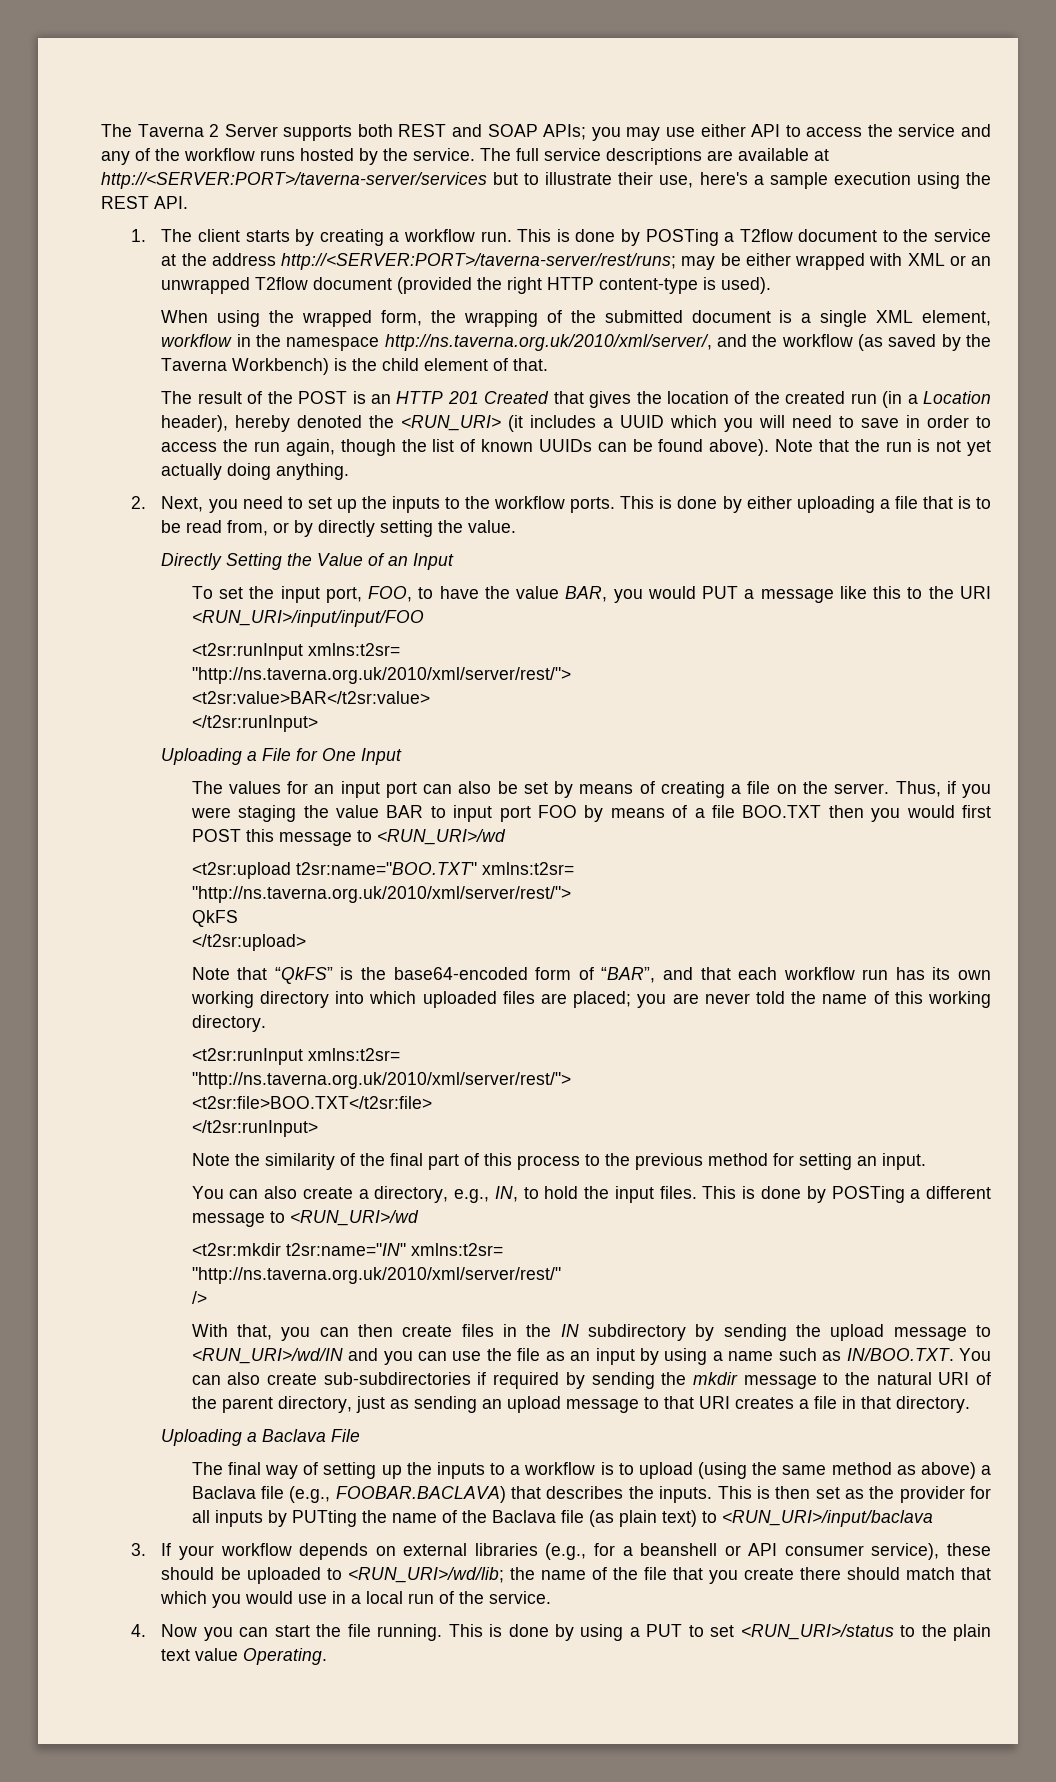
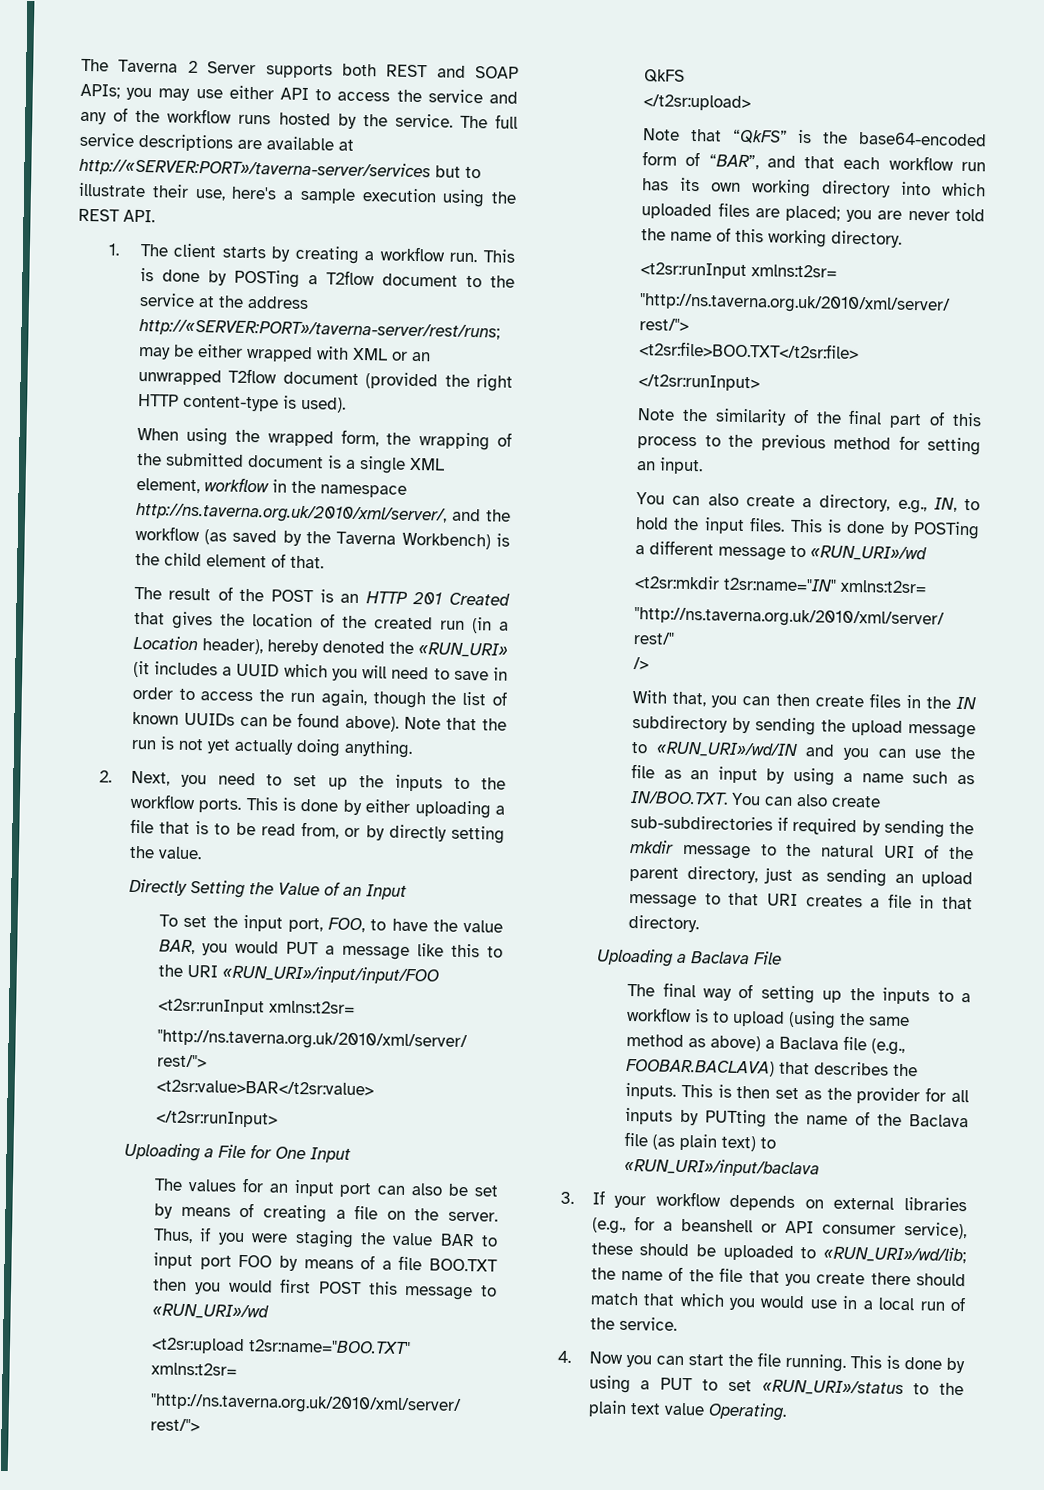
[101,172,487,189] http://<SERVER:PORT>/taverna-server/services -> [79,157,431,181] http://«SERVER:PORT»/taverna-server/services
[281,253,677,270] http://<SERVER:PORT>/taverna-server/rest/runs; -> [138,318,500,341] http://«SERVER:PORT»/taverna-server/rest/runs;
[401,415,502,431] <RUN_URI> -> [417,642,508,658] «RUN_URI»
[191,610,424,627] <RUN_URI>/input/input/FOO -> [222,964,440,985] «RUN_URI»/input/input/FOO
[376,829,506,845] <RUN_URI>/wd -> [152,1303,270,1320] «RUN_URI»/wd
[289,1210,419,1226] <RUN_URI>/wd -> [810,545,928,562] «RUN_URI»/wd
[191,1348,343,1364] <RUN_URI>/wd/IN -> [655,741,798,758] «RUN_URI»/wd/IN
[721,1510,933,1527] <RUN_URI>/input/baclava -> [624,1157,821,1178] «RUN_URI»/input/baclava
[347,1567,504,1583] <RUN_URI>/wd/lib; -> [823,1245,966,1264] «RUN_URI»/wd/lib;
[740,1624,894,1640] <RUN_URI>/status -> [761,1379,904,1397] «RUN_URI»/status

